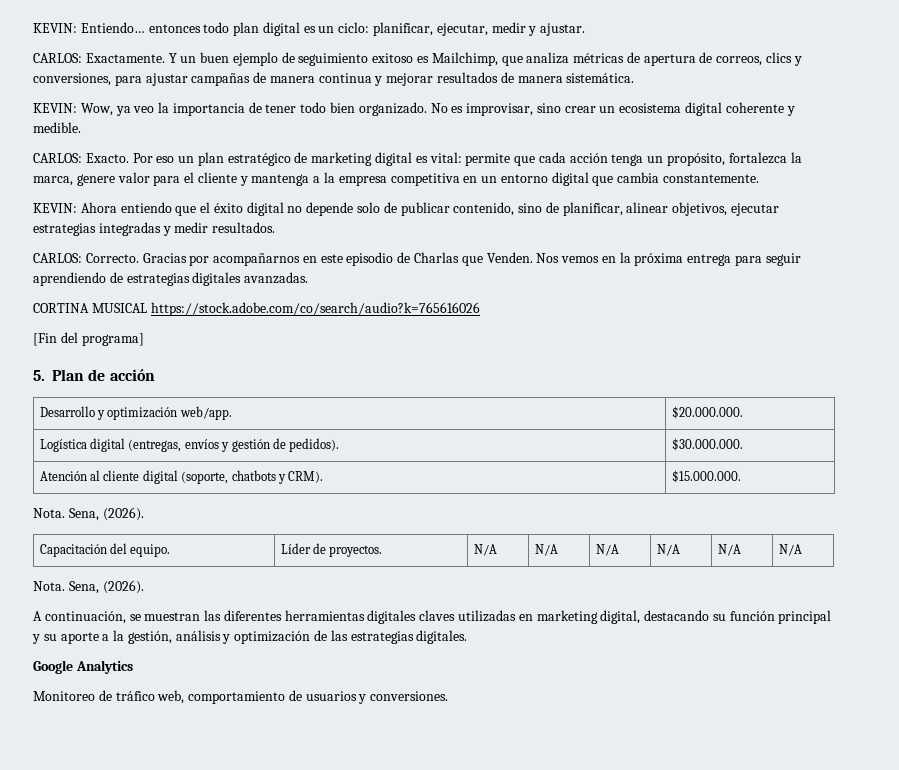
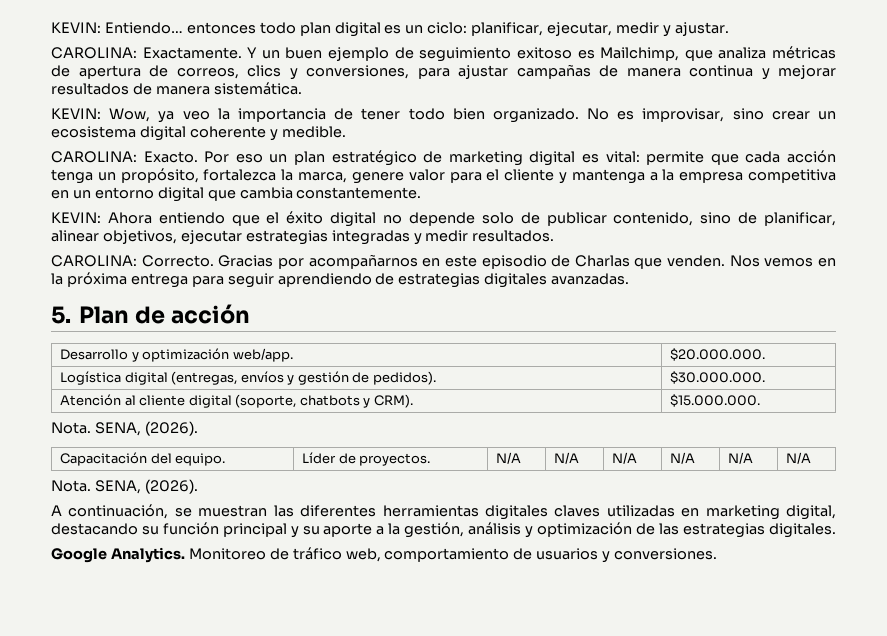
[33,53,82,63] CARLOS: -> [51,47,137,59] CAROLINA:
[33,153,82,163] CARLOS: -> [51,151,137,163] CAROLINA:
[33,253,82,263] CARLOS: -> [51,255,137,267] CAROLINA:
[486,252,533,263] Venden. -> [667,255,726,267] venden.
[33,302,480,316] [33,332,144,346] // CORTINA MUSICAL https://stock.adobe.com/co/search/audio?k=765616026 // [Fin del programa] -> (630, 279) none
[68,508,99,521] Sena, -> [94,422,141,436] SENA,
[68,581,99,594] Sena, -> [94,480,141,494] SENA,
[75,660,133,674] Analytics // -> [110,547,185,563] Analytics.

